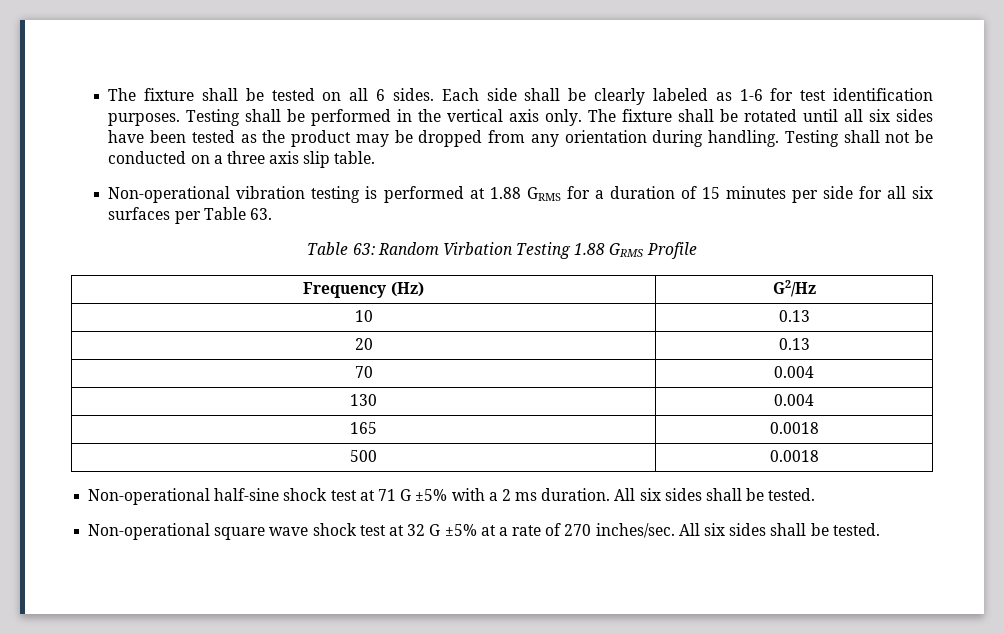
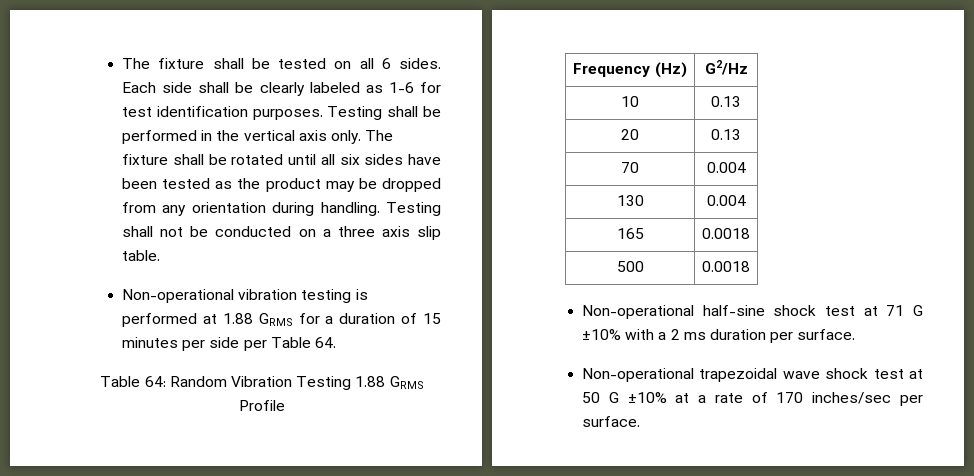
[858,186,933,199] [108,207,171,220] for all six surfaces -> (240, 342) none
[249,208,272,220] [307,242,513,255] 63. // Table 63: Random Virbation -> [314,337,336,348] [100,376,292,387] 64. // Table 64: Random Vibration
[415,489,448,501] ±5% -> [582,329,622,340] ±10%
[541,488,816,501] [88,523,266,540] duration. All six sides shall be tested. // Non-operational square -> [709,329,856,343] [582,368,778,382] duration per surface. // Non-operational trapezoidal
[407,524,477,536] 32 G ±5% -> [582,392,667,403] 50 G ±10%
[564,523,880,538] 270 inches/sec. All six sides shall be tested. -> [776,392,923,406] [582,416,641,427] 170 inches/sec per surface.

